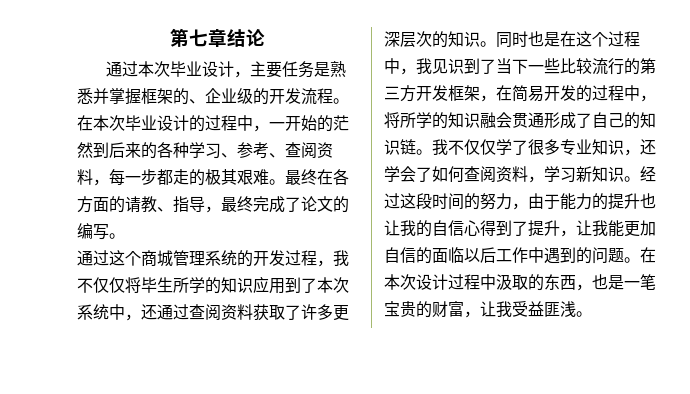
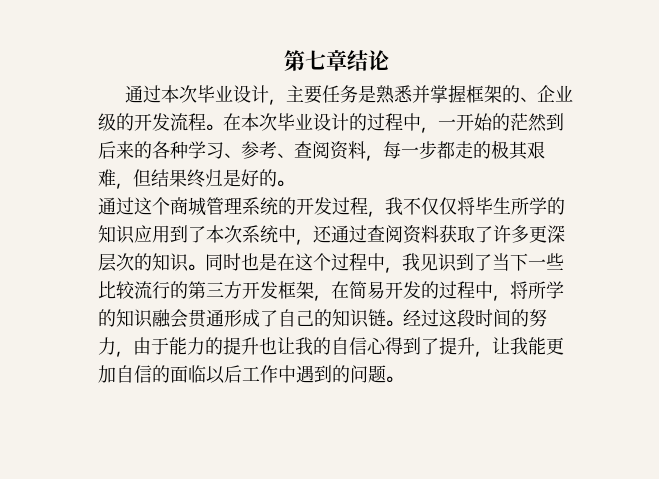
[269,169,349,185] [77,196,349,213] [77,223,109,240] 。最终在各方面的请教、指导，最终完成了论文的编写 -> [116,169,277,189] ，但结果终归是好的
[432,139,656,156] [384,166,640,183] 我不仅仅学了很多专业知识，还学会了如何查阅资料，学习新知识。 -> (403, 323) none
[640,247,656,263] [384,274,656,291] [384,301,592,318] 在本次设计过程中汲取的东西，也是一笔宝贵的财富，让我受益匪浅。 -> (403, 379) none

